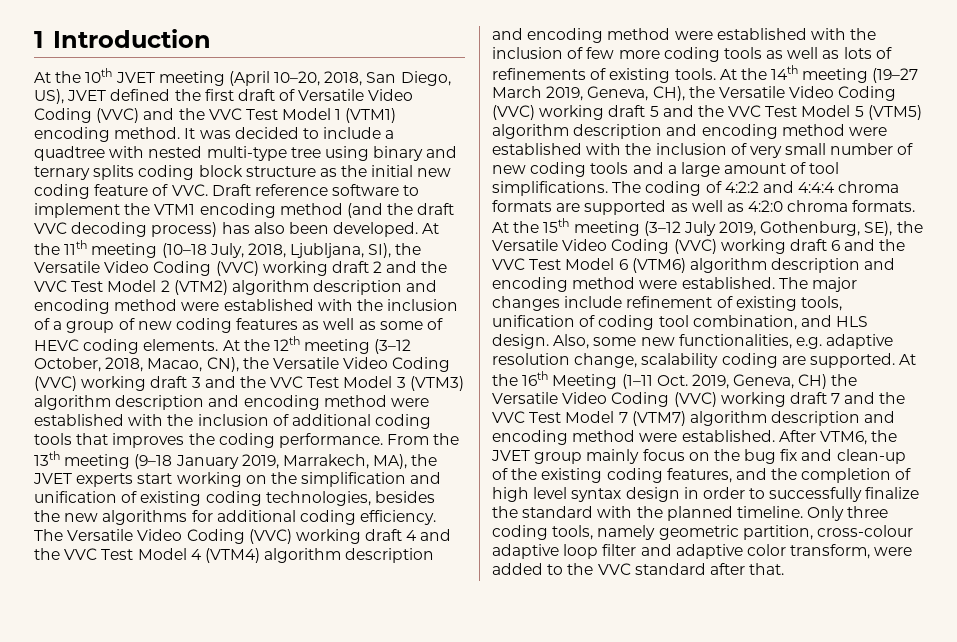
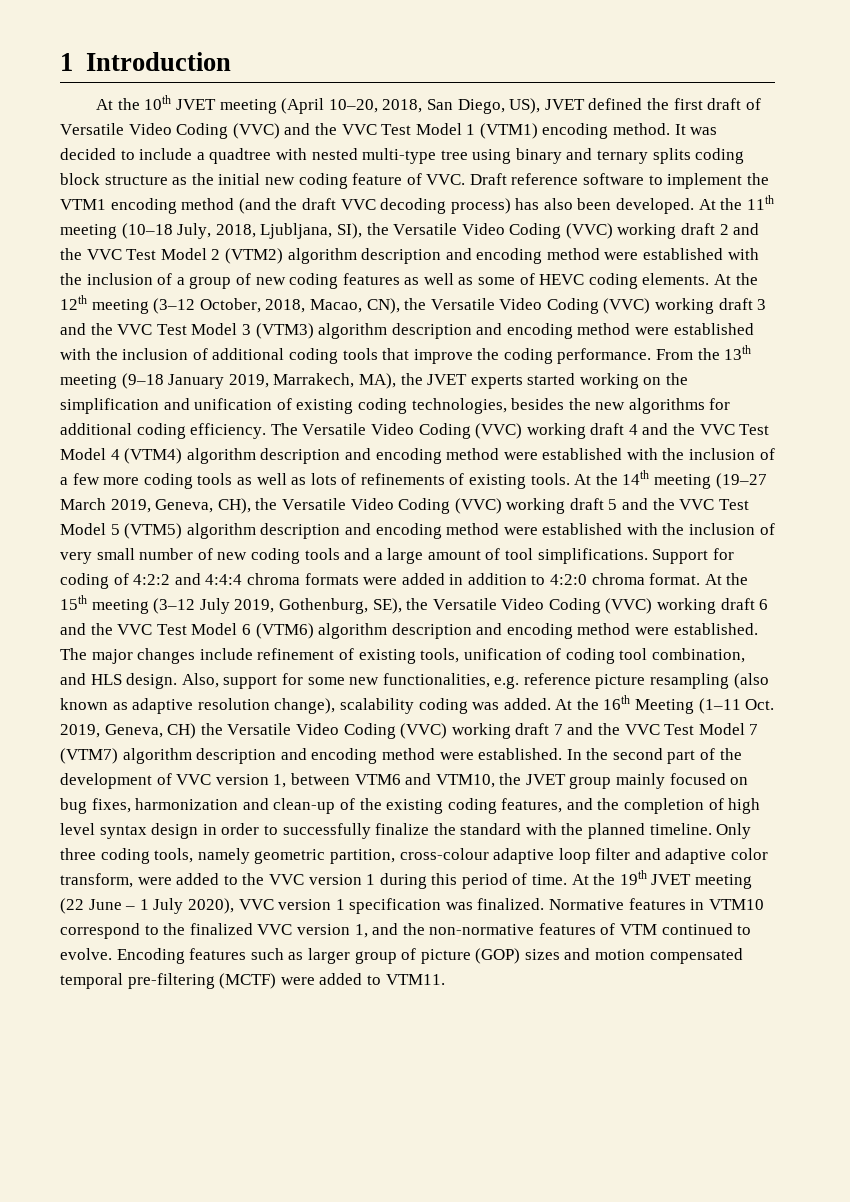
[112,433,185,448] improves -> [413,349,473,364] improve
[137,473,173,484] start -> [527,373,576,385] started
(584, 53) none -> [60,477,68,485] a
[612,181,642,193] The -> [652,548,734,564] Support for
[556,200,744,215] are supported as well as -> [363,573,546,585] were added in addition to
[852,200,916,212] formats. -> [649,573,701,585] format.
(590, 341) none -> [223,673,303,689] support for
(822, 343) none -> [523,673,769,689] [60,698,128,710] reference picture resampling (also known as
[574,353,638,368] change, -> [274,698,336,714] change),
[781,353,895,368] are supported. -> [472,698,551,710] was added.
[778,430,898,445] [491,449,798,464] After VTM6, the JVET group mainly focus on the bug fix -> [566,748,742,764] [60,773,749,789] [60,798,239,814] In the second part of the development of VVC version 1, between VTM6 and VTM10, the JVET group mainly focused on bug fixes, harmonization
[634,563,785,575] standard after that. -> [308,870,753,889] [60,898,764,914] [60,923,752,939] [60,948,743,964] [60,973,445,989] version 1 during this period of time. At the 19th JVET meeting (22 June – 1 July 2020), VVC version 1 specification was finalized. Normative features in VTM10 correspond to the finalized VVC version 1, and the non-normative features of VTM continued to evolve. Encoding features such as larger group of picture (GOP) sizes and motion compensated temporal pre-filtering (MCTF) were added to VTM11.

